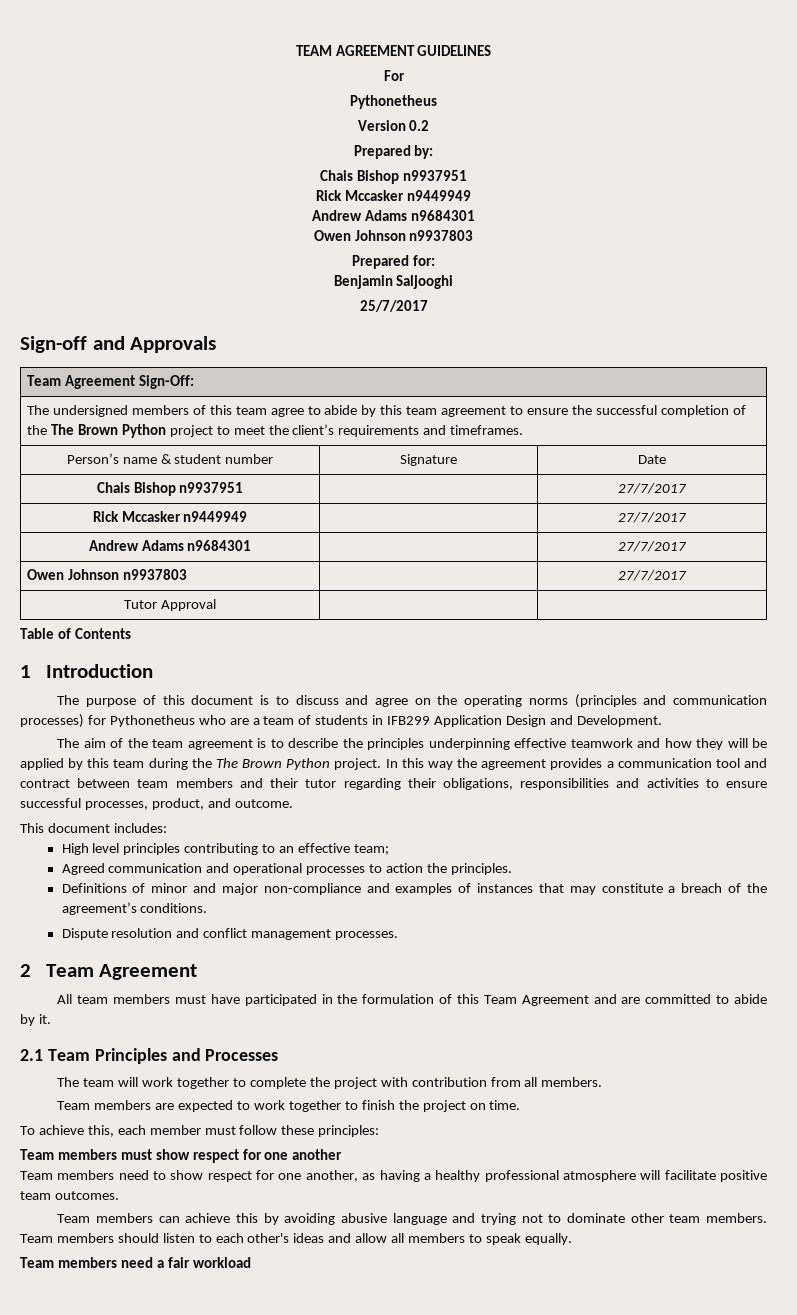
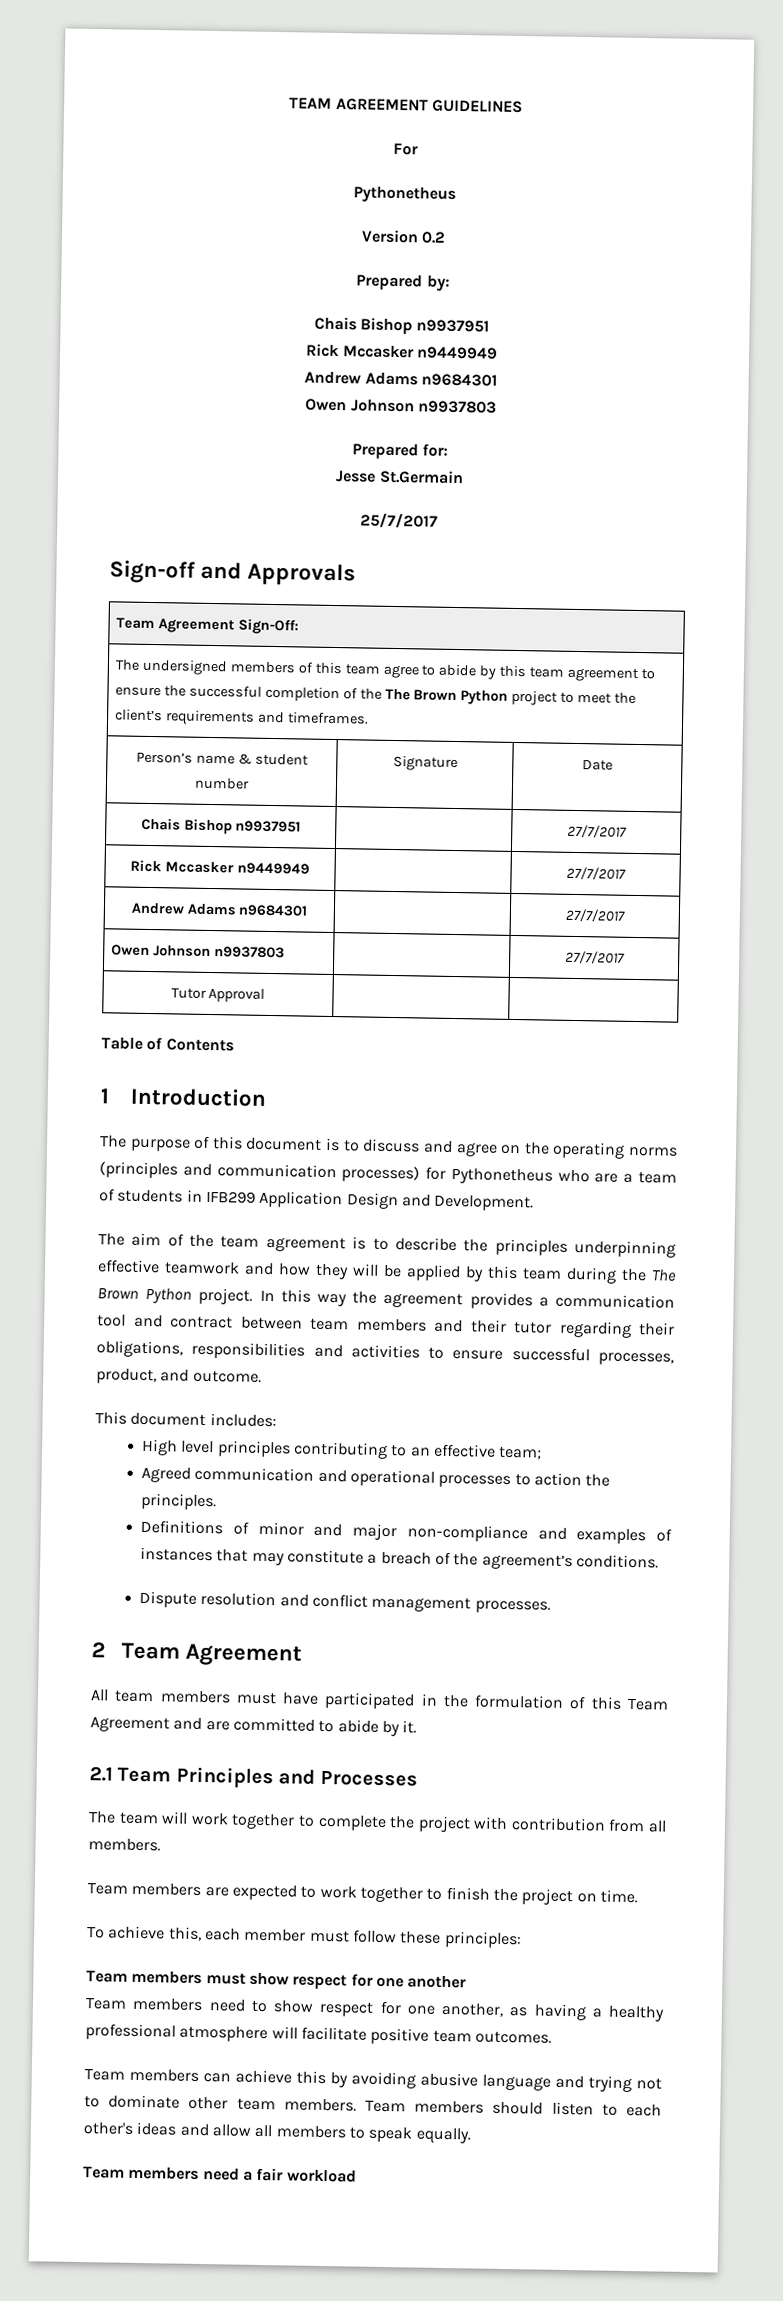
[333,275,454,289] Benjamin Saljooghi -> [335,469,464,485] Jesse St.Germain

